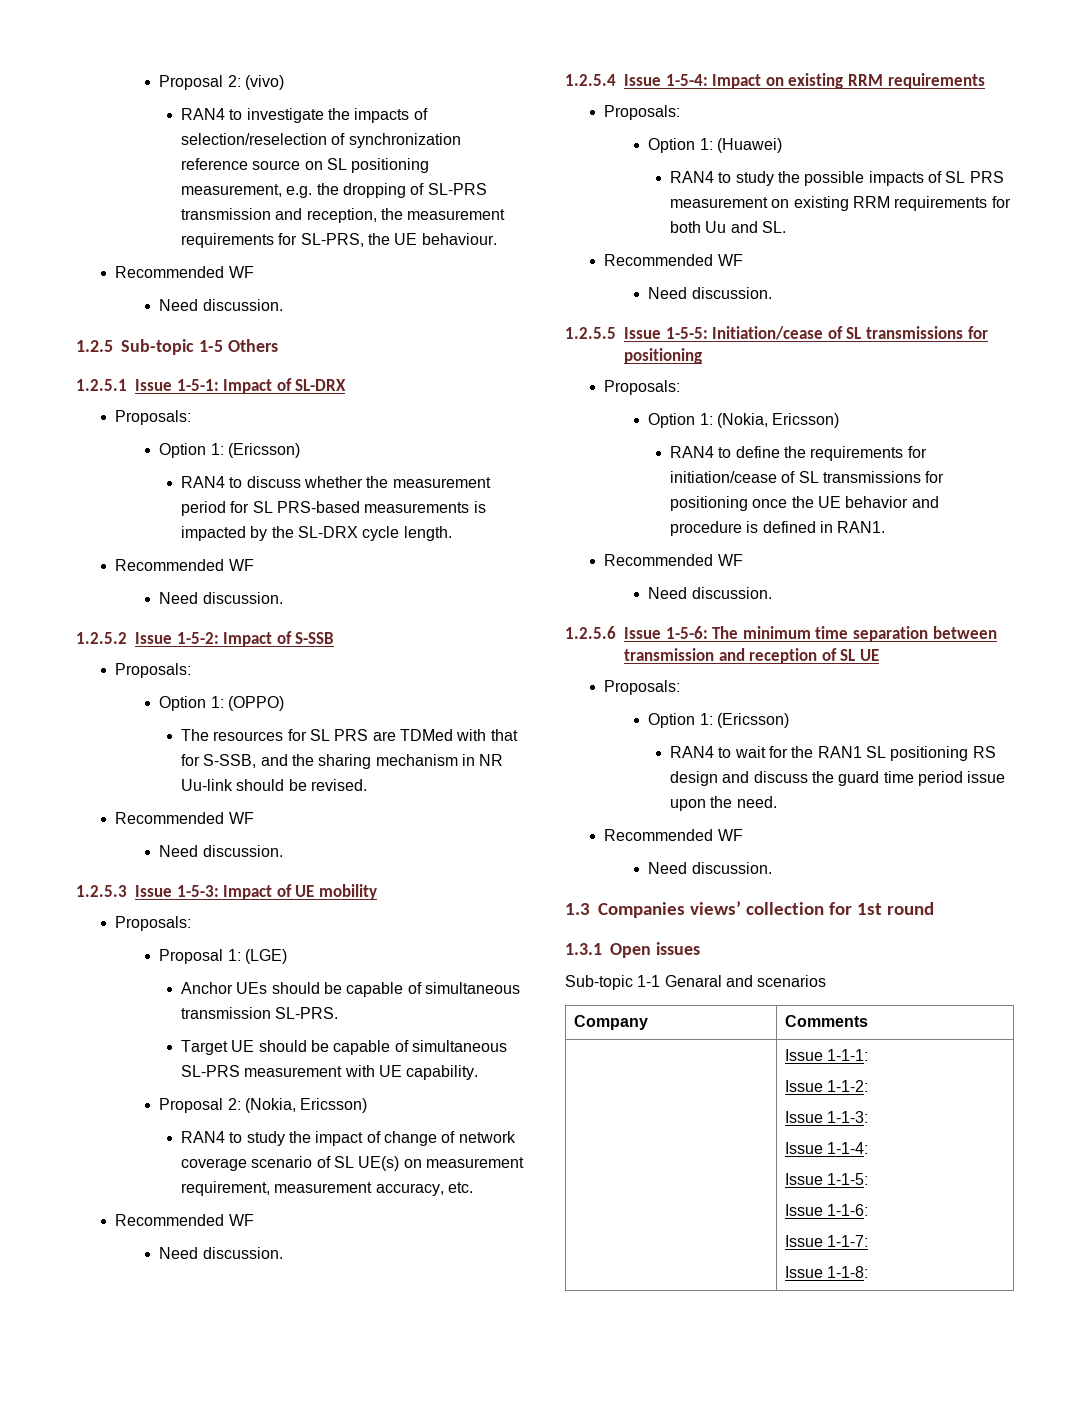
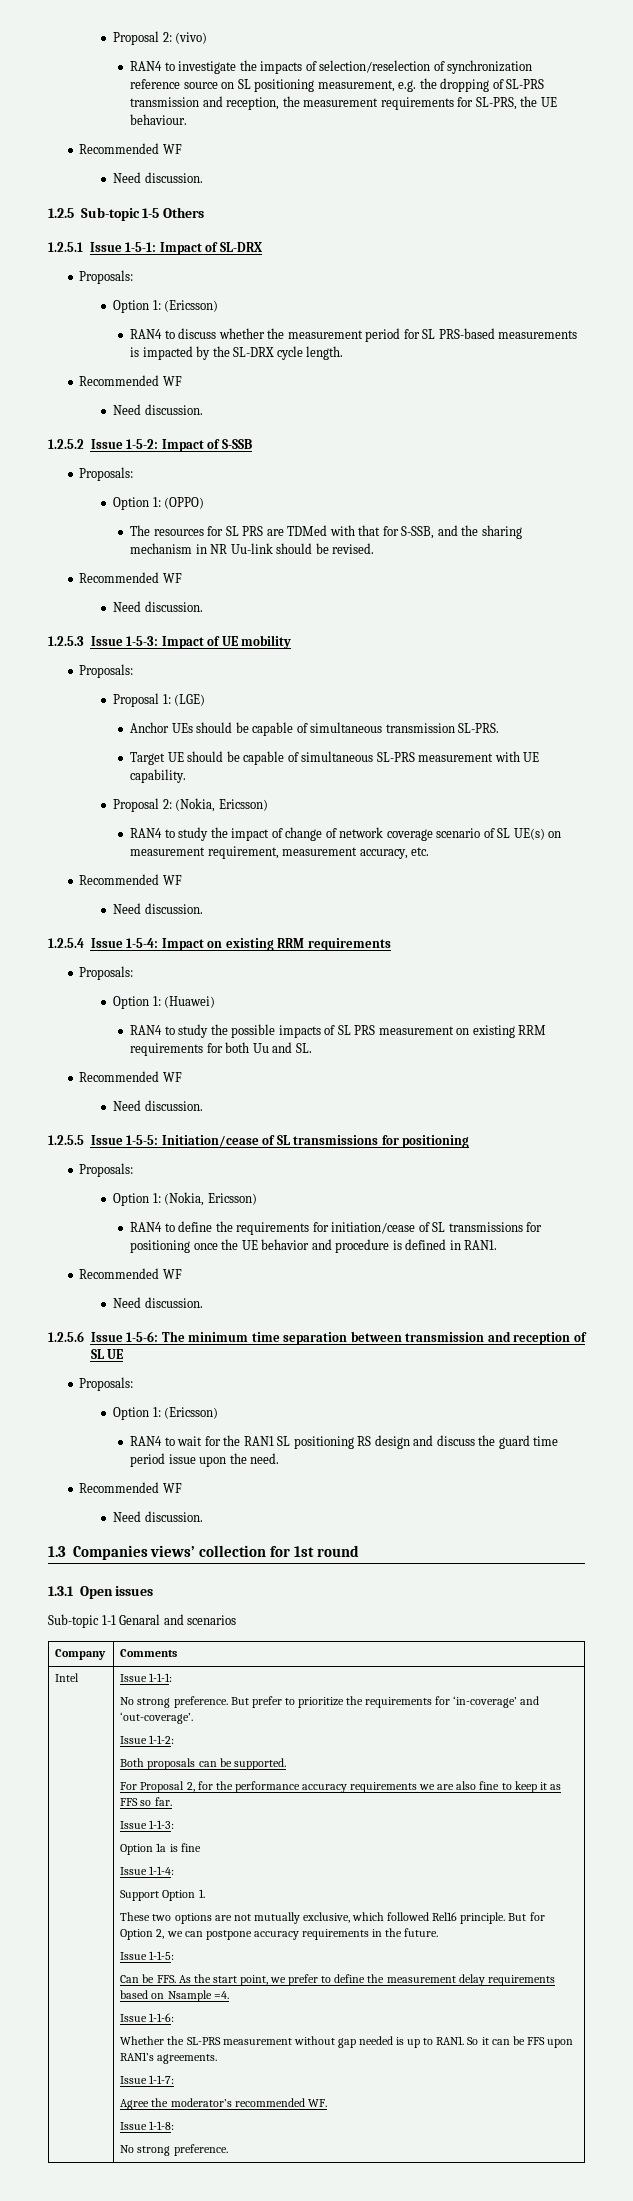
(868, 1021) none -> [55,1673,80,1682] Intel
[784,1080,868,1092] [784,1111,868,1123] [784,1142,868,1154] [784,1173,868,1185] [784,1204,868,1216] [784,1235,868,1247] Issue 1-1-2: // Issue 1-1-3: // Issue 1-1-4: // Issue 1-1-5: // Issue 1-1-6: // Issue 1-1-7: -> [120,1696,540,1708] [120,1712,194,1724] [120,1735,175,1744] [120,1758,286,1770] [120,1781,561,1793] [120,1797,172,1806] [120,1820,175,1829] [120,1843,201,1855] [120,1866,175,1875] [120,1889,205,1901] [120,1912,545,1924] [120,1928,439,1940] [120,1951,175,1960] [120,1974,555,1986] [120,1990,229,2002] [120,2013,175,2022] [120,2036,573,2048] [120,2052,218,2064] [120,2075,175,2084] [120,2098,327,2110] No strong preference. But prefer to prioritize the requirements for ‘in-coverage’ and ‘out-coverage’. // Issue 1-1-2: // Both proposals can be supported. // For Proposal 2, for the performance accuracy requirements we are also fine to keep it as FFS so far. // Issue 1-1-3: // Option 1a is fine // Issue 1-1-4: // Support Option 1. // These two options are not mutually exclusive, which followed Rel16 principle. But for Option 2, we can postpone accuracy requirements in the future. // Issue 1-1-5: // Can be FFS. As the start point, we prefer to define the measurement delay requirements based on Nsample =4. // Issue 1-1-6: // Whether the SL-PRS measurement without gap needed is up to RAN1. So it can be FFS upon RAN1’s agreements. // Issue 1-1-7: // Agree the moderator’s recommended WF.
(868, 1272) none -> [120,2144,228,2156] // No strong preference.

